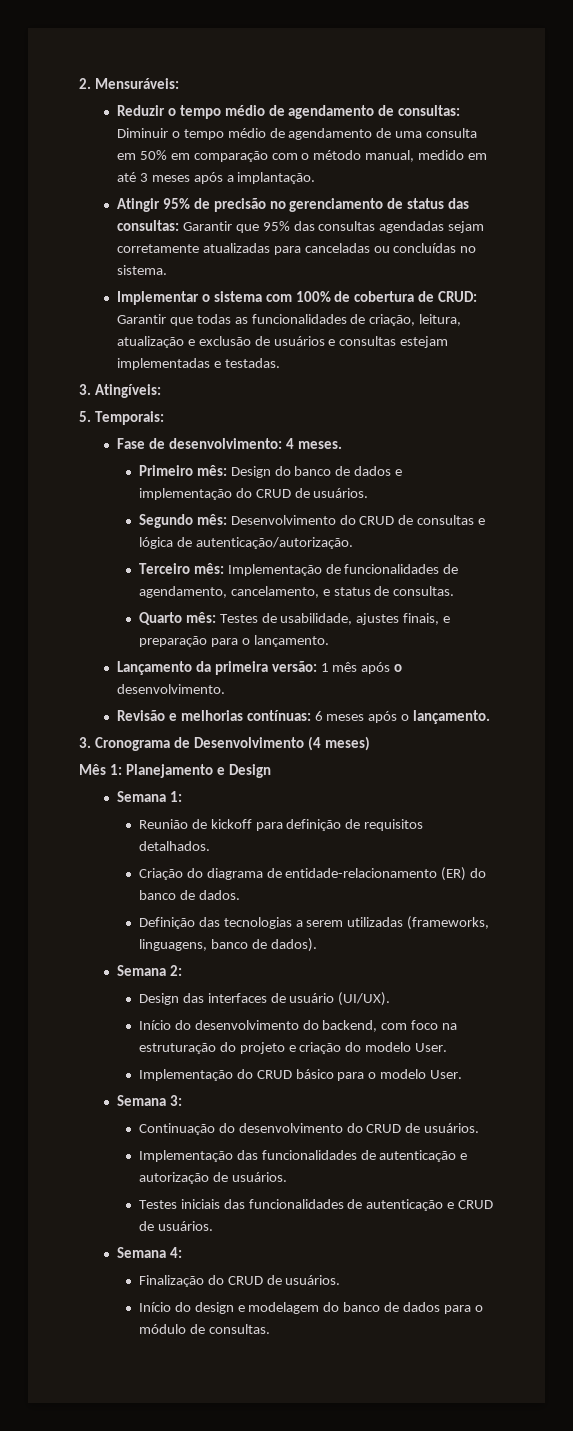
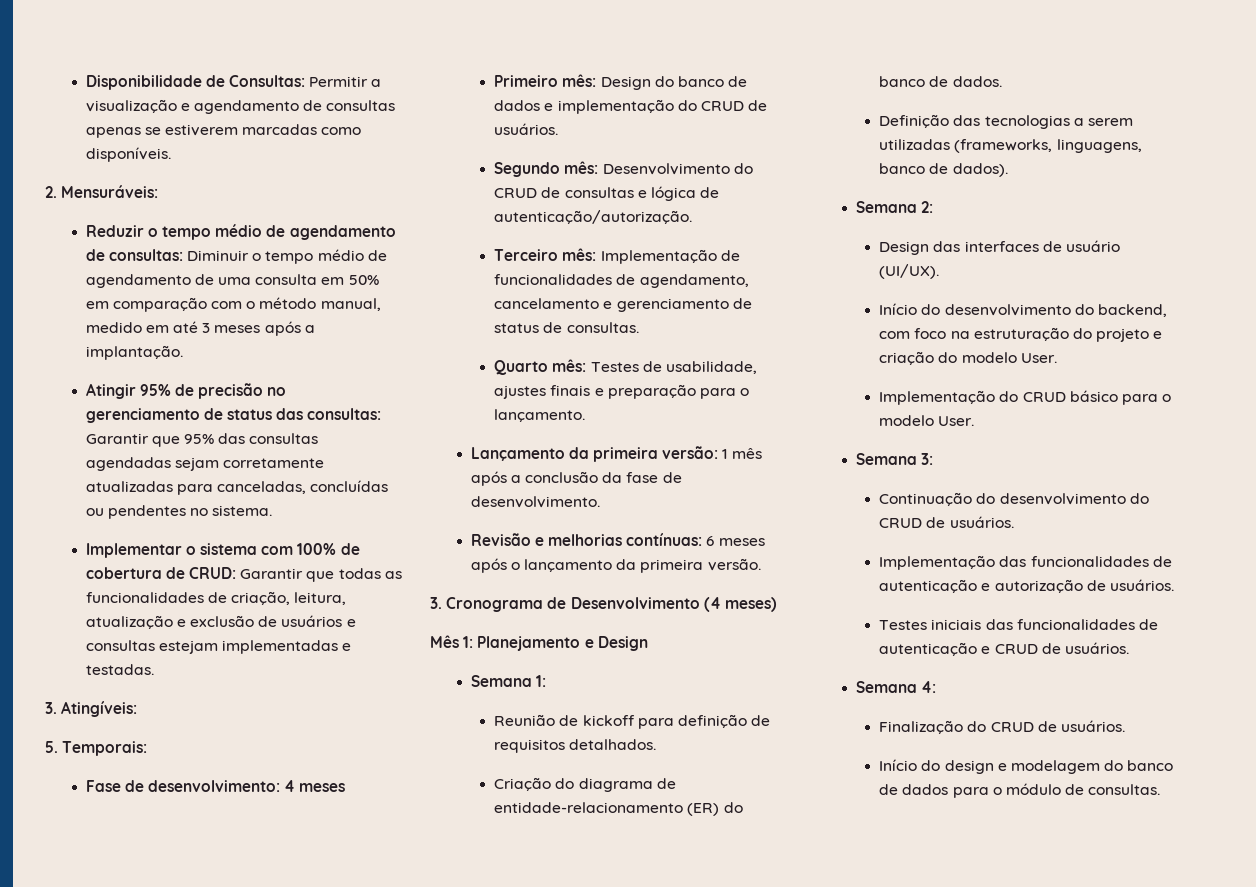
(79, 83) none -> [85,75,382,90] [85,99,396,114] [85,124,362,138] [85,147,171,162] Disponibilidade de Consultas: Permitir a visualização e agendamento de consultas apenas se estiverem marcadas como disponíveis. //
[304,243,457,253] canceladas ou concluídas -> [216,480,389,494] [85,505,186,519] canceladas, concluídas ou pendentes
[297,441,342,449] meses. -> [299,783,346,792] meses
[230,586,330,598] cancelamento, e -> [494,298,752,312] cancelamento e gerenciamento de
[403,613,440,625] finais, -> [550,385,591,396] finais
[394,664,403,672] o -> [510,471,682,483] a conclusão da fase de
[413,710,491,724] lançamento. -> [523,558,761,573] lançamento da primeira versão.

